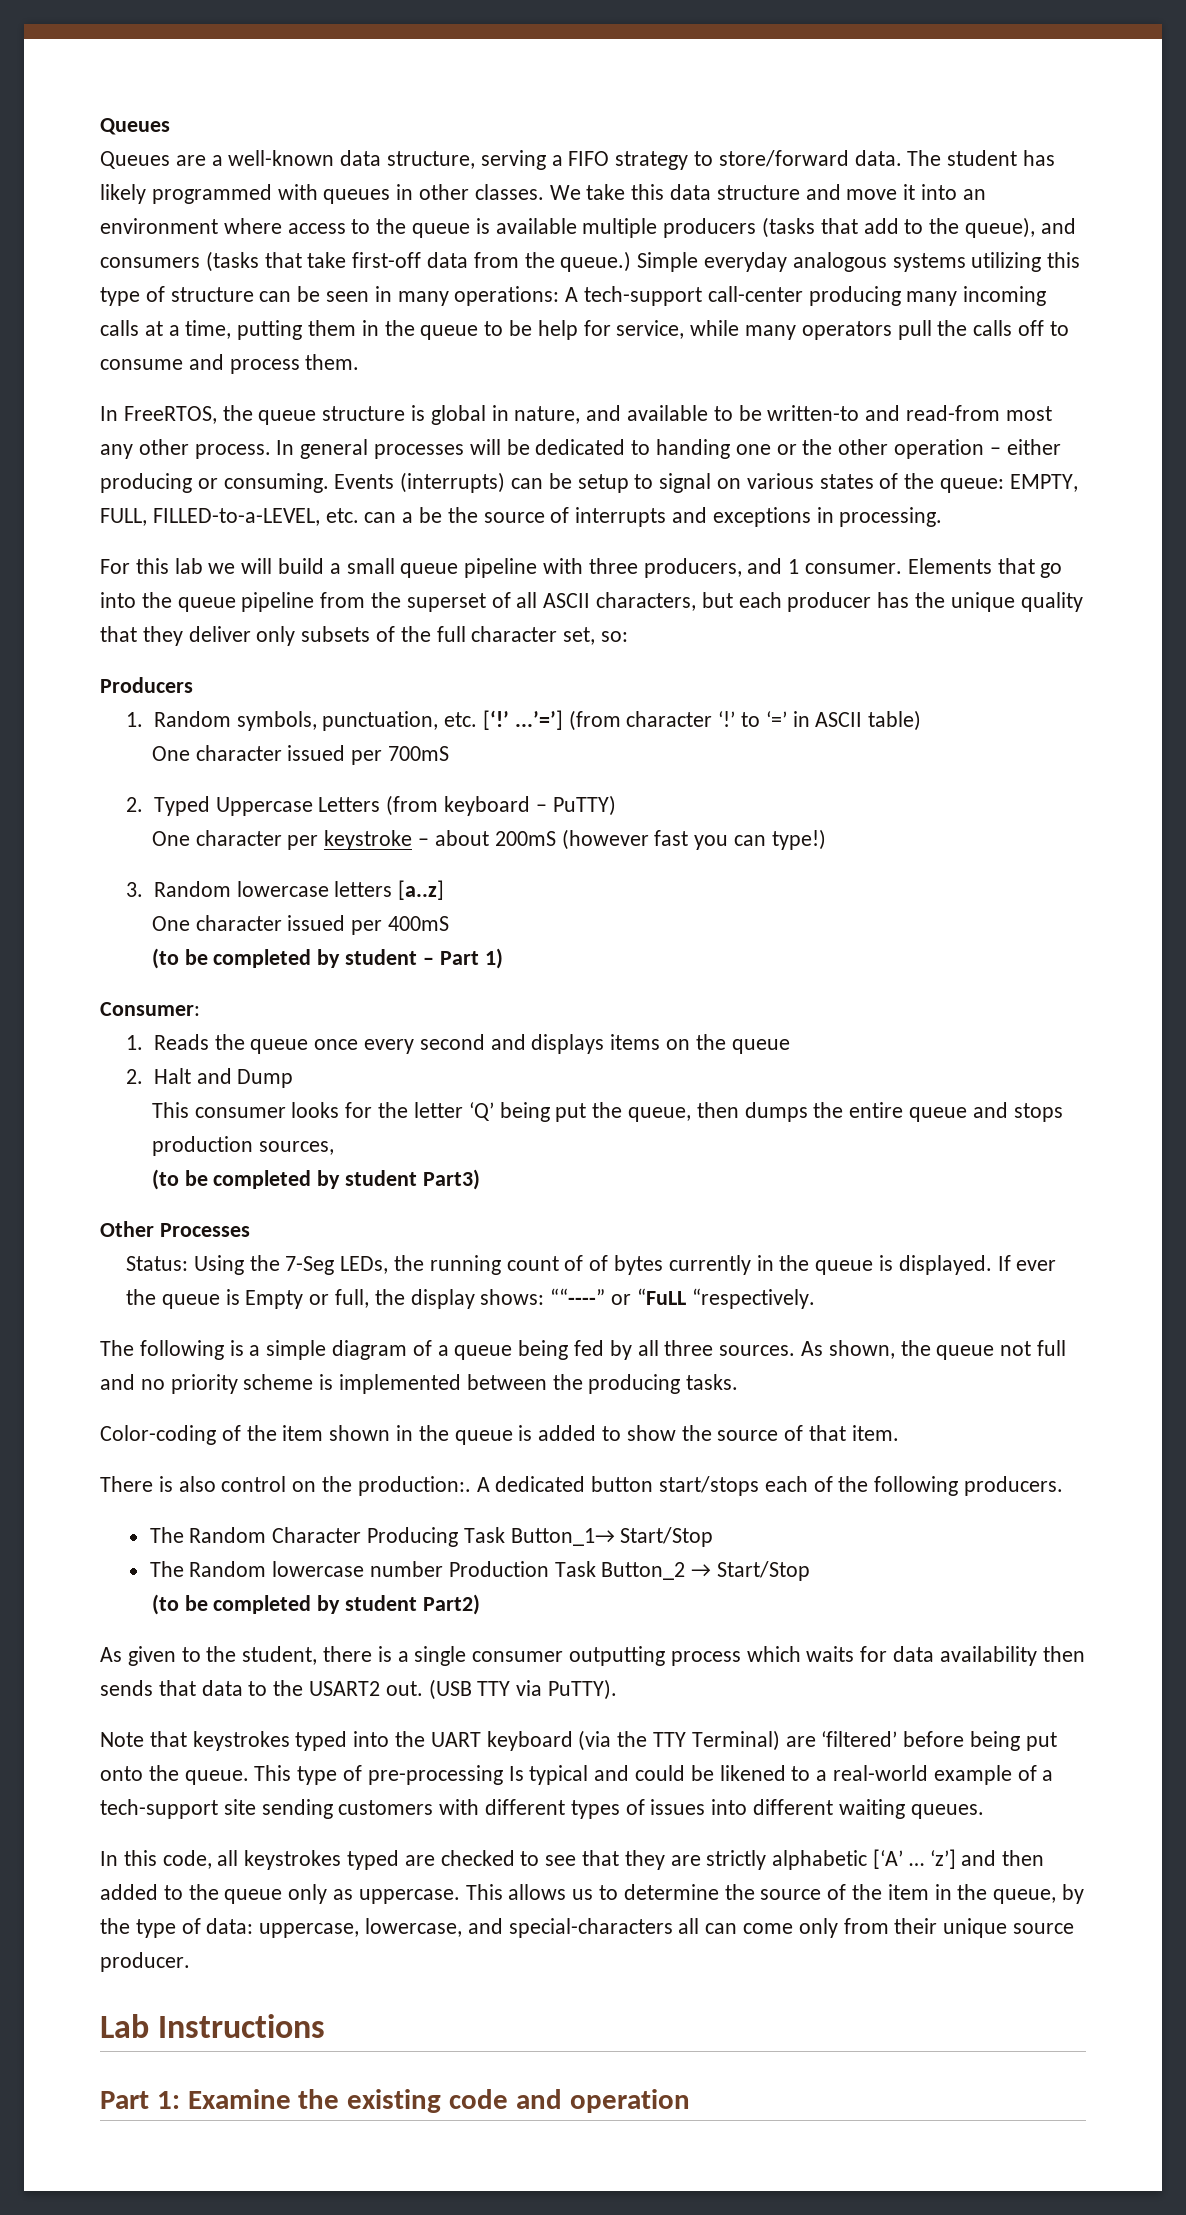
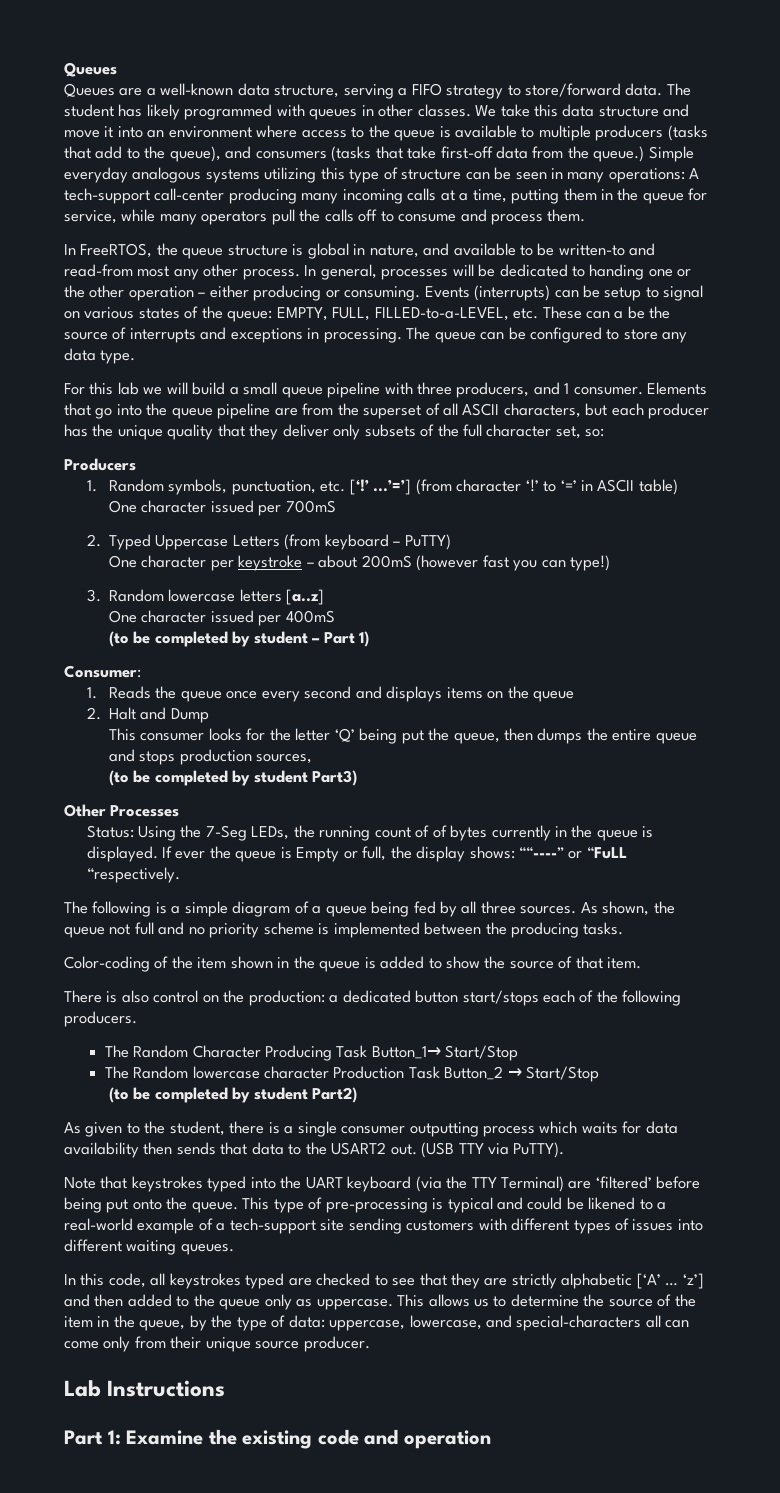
(577, 226) none -> [521,127,535,138] to
[484,320,578,340] to be help -> (684, 198) none
[300,439,369,459] general -> [320,264,377,280] general,
(359, 515) none -> [542,306,582,319] These
(943, 517) none -> [406,327,688,343] [64,348,136,364] The queue can be configured to store any data type.
(315, 602) none -> [274,408,298,416] are
[357,1476,490,1496] production:. A -> [248,990,339,1006] production: a
[370,1561,444,1577] number -> [264,1066,330,1079] character
[508,1766,524,1781] Is -> [432,1198,444,1210] is

